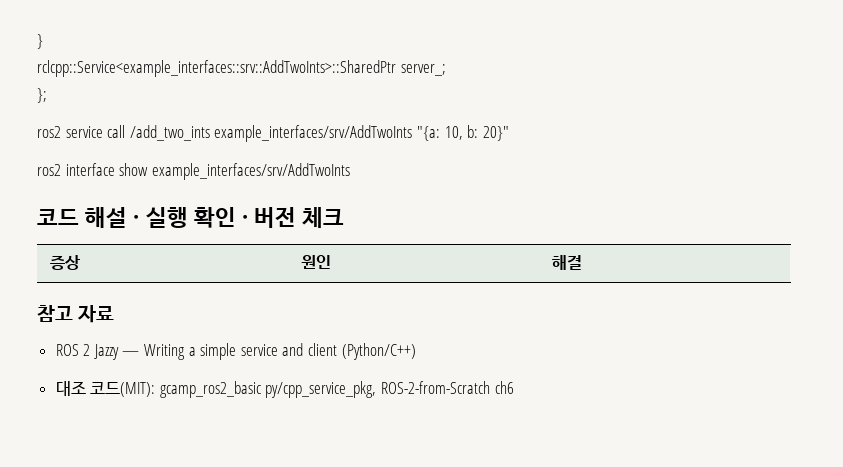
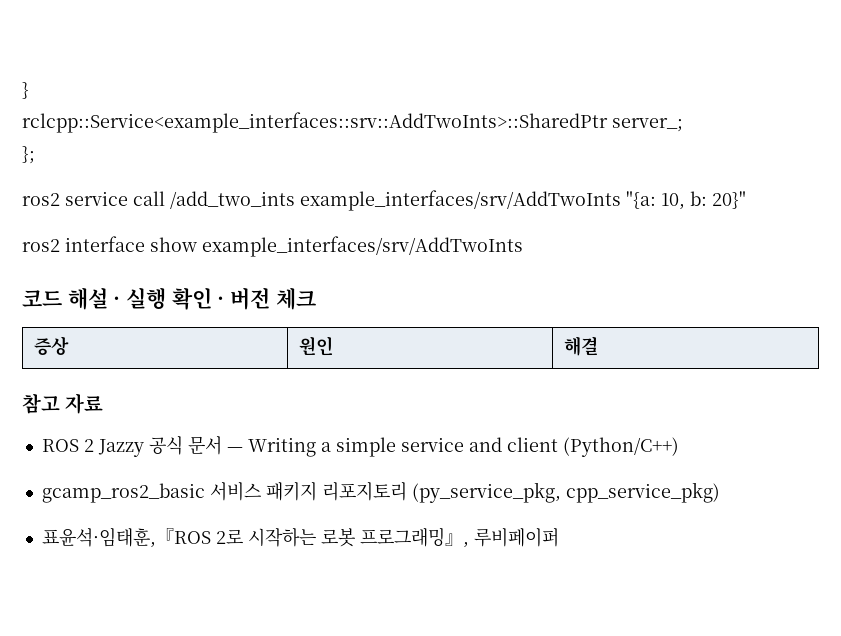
(119, 352) none -> [148,436,222,455] 공식 문서
[55,381,514,398] 대조 코드(MIT): gcamp_ros2_basic py/cpp_service_pkg, ROS-2-from-Scratch ch6 -> [41,481,720,503] [41,527,559,548] gcamp_ros2_basic 서비스 패키지 리포지토리 (py_service_pkg, cpp_service_pkg) // 표윤석·임태훈,『ROS 2로 시작하는 로봇 프로그래밍』, 루비페이퍼

